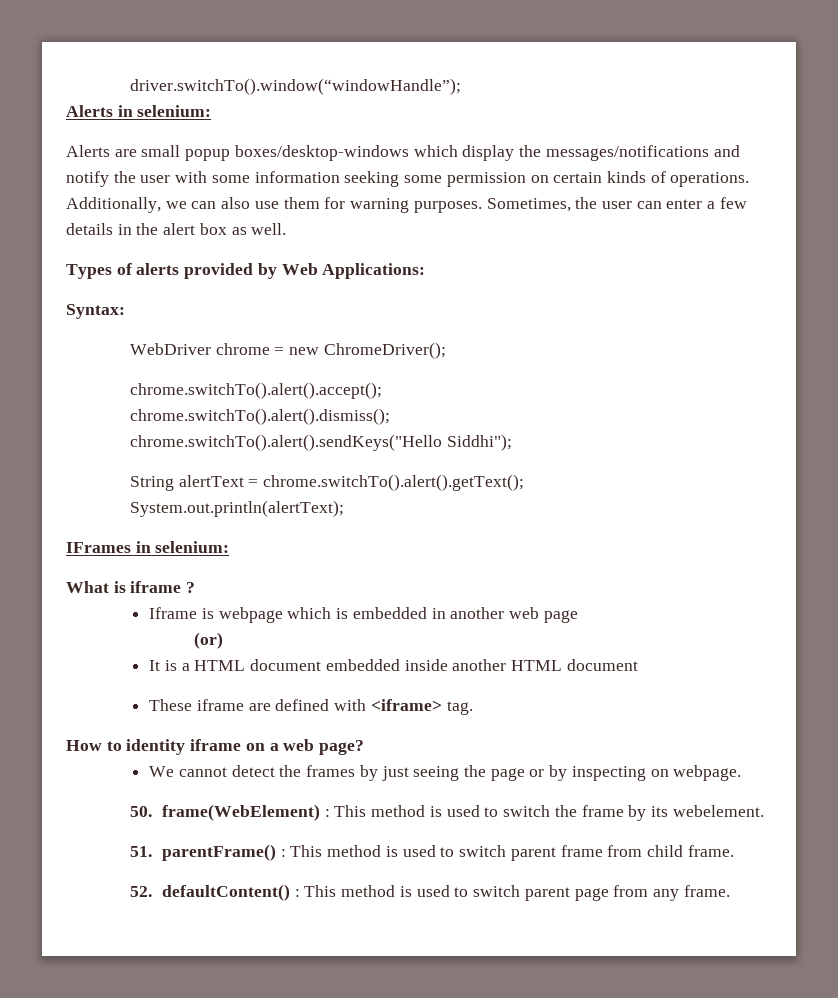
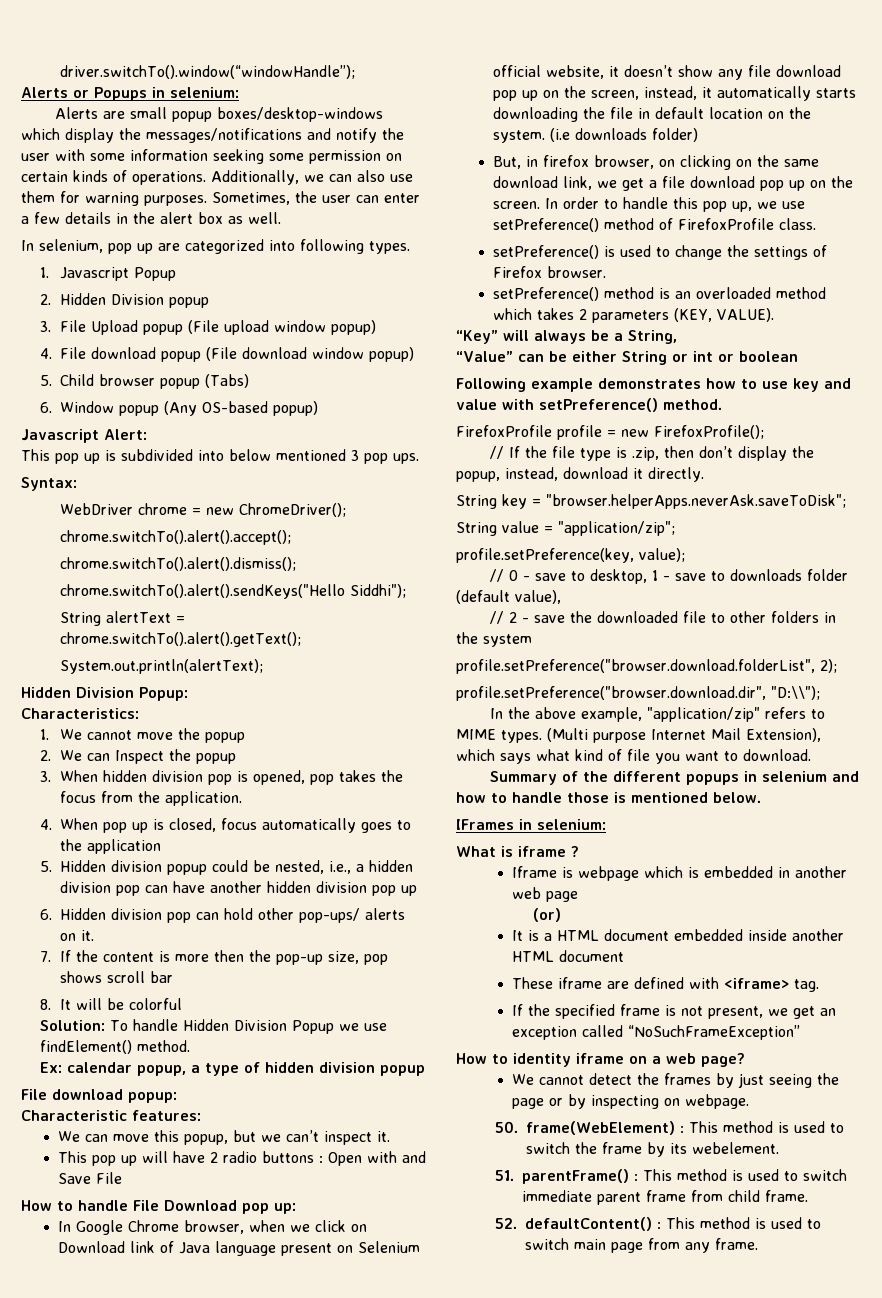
(113, 111) none -> [73,87,147,101] or Popups
[66,263,426,279] Types of alerts provided by Web Applications: -> [21,239,410,254] [40,267,176,281] [40,293,209,308] [40,320,376,335] [40,347,415,362] [40,374,250,389] [40,401,319,416] [21,429,147,443] [21,449,419,464] In selenium, pop up are categorized into following types. // 1. Javascript Popup // 2. Hidden Division popup // 3. File Upload popup (File upload window popup) // 4. File download popup (File download window popup) // 5. Child browser popup (Tabs) // 6. Window popup (Any OS-based popup) // Javascript Alert: // This pop up is subdivided into below mentioned 3 pop ups.
(344, 508) none -> [21,687,188,701] [21,708,139,719] [40,728,245,743] [40,749,236,764] [40,770,403,785] [59,791,242,806] [40,818,412,833] [60,839,162,854] [40,860,414,875] [60,881,418,896] [40,908,406,923] [60,930,95,941] [40,950,388,965] [59,971,173,983] [40,998,182,1010] [40,1019,388,1034] [40,1040,191,1054] [40,1062,426,1076] [21,1089,177,1103] [21,1110,201,1121] [57,1130,390,1145] [57,1151,426,1166] [57,1172,122,1184] [21,1200,296,1214] [57,1220,367,1235] [57,1241,420,1256] [492,65,841,80] [492,86,856,101] [492,107,811,122] [492,128,698,143] [492,155,819,170] [492,176,853,191] [492,197,805,212] [492,218,816,232] [492,245,827,260] [492,266,606,278] [492,287,826,301] [492,308,774,323] [456,330,677,344] [456,351,798,365] [456,378,851,392] [456,398,722,412] [456,425,764,440] [489,446,814,461] [456,467,704,482] [456,494,846,509] [456,521,675,536] [456,548,685,563] [489,569,848,584] [456,590,561,604] [489,611,836,624] [456,632,532,647] [456,659,837,674] [456,686,820,701] [489,707,825,722] [456,728,821,743] [456,749,811,764] [489,771,859,785] [456,792,761,803] // Hidden Division Popup: // Characteristics: // 1. We cannot move the popup // 2. We can Inspect the popup // 3. When hidden division pop is opened, pop takes the focus from the application. // 4. When pop up is closed, focus automatically goes to the application // 5. Hidden division popup could be nested, i.e., a hidden division pop can have another hidden division pop up // 6. Hidden division pop can hold other pop-ups/ alerts on it. // 7. If the content is more then the pop-up size, pop shows scroll bar // 8. It will be colorful // Solution: To handle Hidden Division Popup we use findElement() method. // Ex: calendar popup, a type of hidden division popup // File download popup: // Characteristic features: // We can move this popup, but we can’t inspect it. // This pop up will have 2 radio buttons : Open with and Save File // How to handle File Download pop up: // In Google Chrome browser, when we click on Download link of Java language present on Selenium official website, it doesn’t show any file download pop up on the screen, instead, it automatically starts downloading the file in default location on the system. (i.e downloads folder) // But, in firefox browser, on clicking on the same download link, we get a file download pop up on the screen. In order to handle this pop up, we use setPreference() method of FirefoxProfile class. // setPreference() is used to change the settings of Firefox browser. // setPreference() method is an overloaded method which takes 2 parameters (KEY, VALUE). // “Key” will always be a String, // “Value” can be either String or int or boolean // Following example demonstrates how to use key and value with setPreference() method. // FirefoxProfile profile = new FirefoxProfile(); // // If the file type is .zip, then don’t display the popup, instead, download it directly. // String key = "browser.helperApps.neverAsk.saveToDisk"; // String value = "application/zip"; // profile.setPreference(key, value); // // 0 - save to desktop, 1 - save to downloads folder (default value), // // 2 - save the downloaded file to other folders in the system // profile.setPreference("browser.download.folderList", 2); // profile.setPreference("browser.download.dir", "D:\\"); // In the above example, "application/zip" refers to MIME types. (Multi purpose Internet Mail Extension), which says what kind of file you want to download. // Summary of the different popups in selenium and how to handle those is mentioned below.
(473, 708) none -> [512,1004,837,1019] [512,1025,801,1040] // If the specified frame is not present, we get an exception called “NoSuchFrameException”
(507, 851) none -> [521,1190,592,1202] immediate
[524,887,570,901] parent -> [573,1239,606,1250] main

